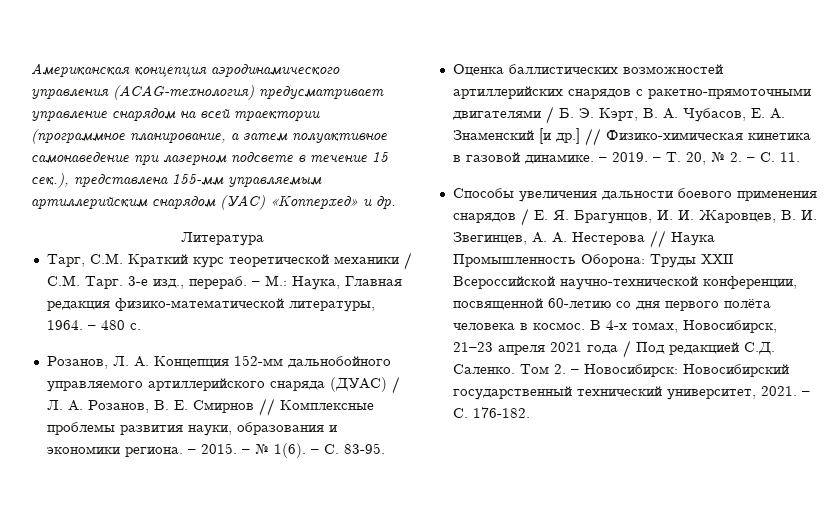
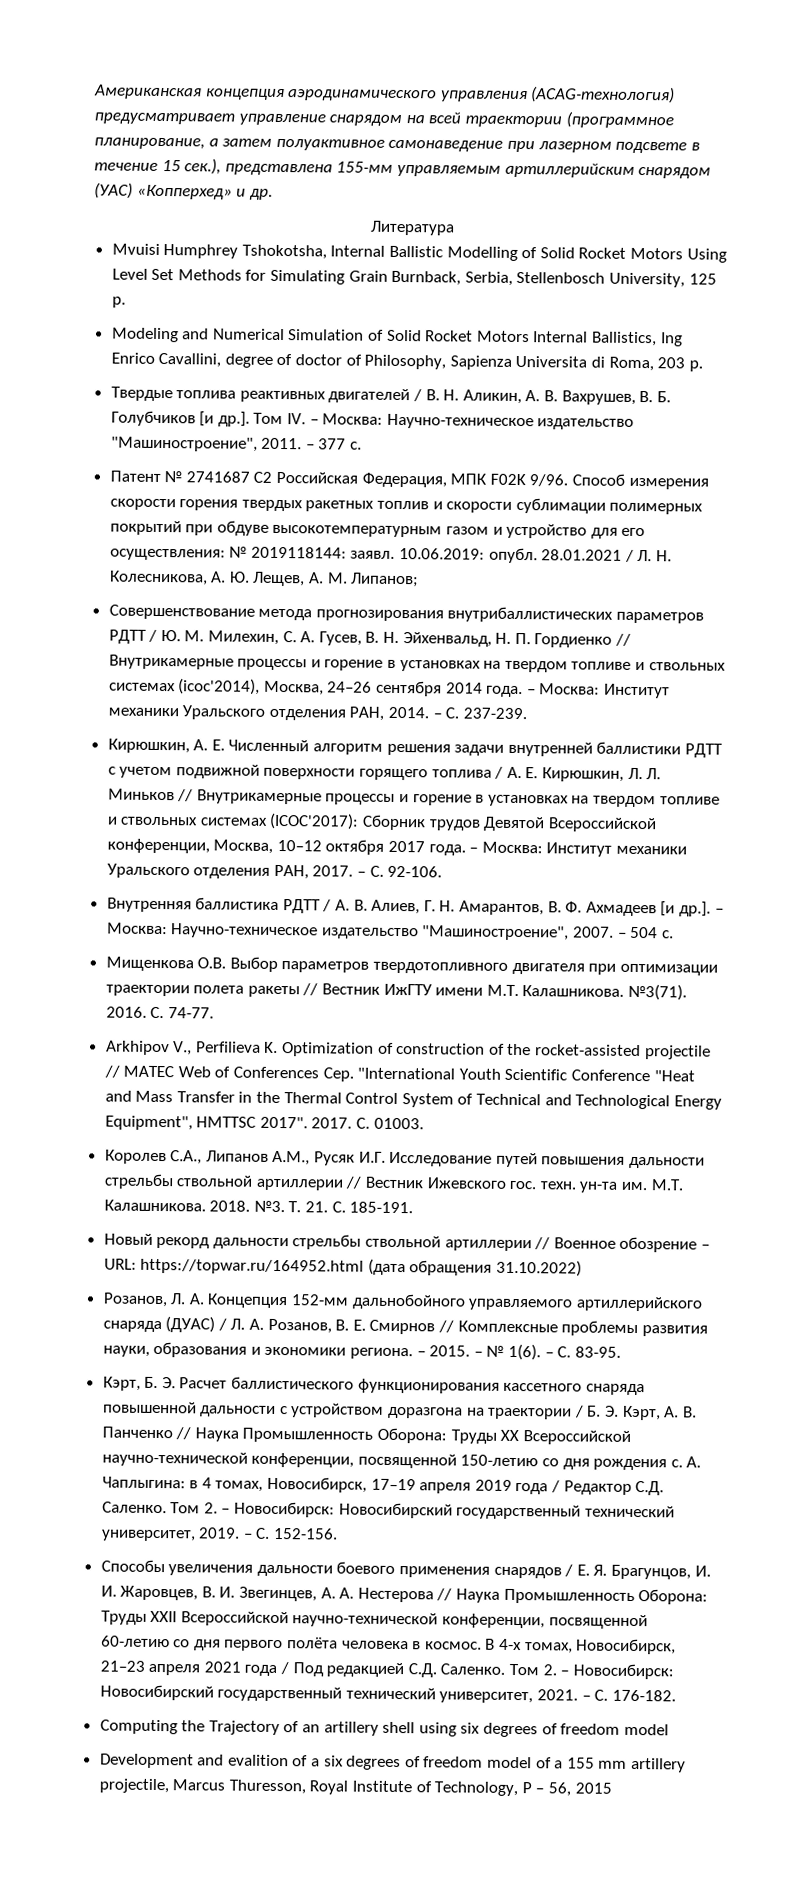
[46,252,412,270] [46,275,402,290] [46,298,375,312] [46,320,141,330] Тарг, С.М. Краткий курс теоретической механики / С.М. Тарг. 3-е изд., перераб. – М.: Наука, Главная редакция физико-математической литературы, 1964. – 480 с. -> [111,243,727,263] [111,268,717,288] [111,296,126,308] [111,327,683,347] [110,352,703,372] [110,386,671,405] [110,410,635,430] [110,436,363,452] [109,470,709,490] [109,497,704,515] [109,520,646,539] [109,546,673,564] [108,570,420,588] [108,604,705,624] [108,629,631,648] [108,654,726,673] [108,678,671,699] [107,705,527,721] [107,738,724,758] [107,764,662,782] [107,788,720,808] [106,812,657,833] [106,838,688,857] [106,863,443,880] [106,897,724,917] [106,922,674,941] [105,956,718,976] [105,983,688,1001] [105,1006,214,1019] [105,1040,711,1060] [103,1065,695,1082] [104,1090,722,1110] [104,1115,424,1131] [104,1149,706,1169] [103,1173,684,1193] [103,1199,414,1214] [103,1233,711,1253] [103,1258,583,1277] Mvuisi Humphrey Tshokotsha, Internal Ballistic Modelling of Solid Rocket Motors Using Level Set Methods for Simulating Grain Burnback, Serbia, Stellenbosch University, 125 p. // Modeling and Numerical Simulation of Solid Rocket Motors Internal Ballistics, Ing Enrico Cavallini, degree of doctor of Philosophy, Sapienza Universita di Roma, 203 p. // Твердые топлива реактивных двигателей / В. Н. Аликин, А. В. Вахрушев, В. Б. Голубчиков [и др.]. Том IV. – Москва: Научно-техническое издательство "Машиностроение", 2011. – 377 с. // Патент № 2741687 C2 Российская Федерация, МПК F02K 9/96. Способ измерения скорости горения твердых ракетных топлив и скорости сублимации полимерных покрытий при обдуве высокотемпературным газом и устройство для его осуществления: № 2019118144: заявл. 10.06.2019: опубл. 28.01.2021 / Л. Н. Колесникова, А. Ю. Лещев, А. М. Липанов; // Совершенствование метода прогнозирования внутрибаллистических параметров РДТТ / Ю. М. Милехин, С. А. Гусев, В. Н. Эйхенвальд, Н. П. Гордиенко // Внутрикамерные процессы и горение в установках на твердом топливе и ствольных системах (icoc'2014), Москва, 24–26 сентября 2014 года. – Москва: Институт механики Уральского отделения РАН, 2014. – С. 237-239. // Кирюшкин, А. Е. Численный алгоритм решения задачи внутренней баллистики РДТТ с учетом подвижной поверхности горящего топлива / А. Е. Кирюшкин, Л. Л. Миньков // Внутрикамерные процессы и горение в установках на твердом топливе и ствольных системах (ICOC'2017): Сборник трудов Девятой Всероссийской конференции, Москва, 10–12 октября 2017 года. – Москва: Институт механики Уральского отделения РАН, 2017. – С. 92-106. // Внутренняя баллистика РДТТ / А. В. Алиев, Г. Н. Амарантов, В. Ф. Ахмадеев [и др.]. – Москва: Научно-техническое издательство "Машиностроение", 2007. – 504 с. // Мищенкова О.В. Выбор параметров твердотопливного двигателя при оптимизации траектории полета ракеты // Вестник ИжГТУ имени М.Т. Калашникова. №3(71). 2016. С. 74-77. // Arkhipov V., Perfilieva K. Optimization of construction of the rocket-assisted projectile // MATEC Web of Conferences Сер. "International Youth Scientific Conference "Heat and Mass Transfer in the Thermal Control System of Technical and Technological Energy Equipment", HMTTSC 2017". 2017. С. 01003. // Королев С.А., Липанов А.М., Русяк И.Г. Исследование путей повышения дальности стрельбы ствольной артиллерии // Вестник Ижевского гос. техн. ун-та им. М.Т. Калашникова. 2018. №3. Т. 21. С. 185-191. // Новый рекорд дальности стрельбы ствольной артиллерии // Военное обозрение – URL: https://topwar.ru/164952.html (дата обращения 31.10.2022)
[452,64,723,76] [452,86,811,99] [452,106,785,124] [452,128,811,146] [452,152,800,165] Оценка баллистических возможностей артиллерийских снарядов с ракетно-прямоточными двигателями / Б. Э. Кэрт, В. А. Чубасов, Е. А. Знаменский [и др.] // Физико-химическая кинетика в газовой динамике. – 2019. – Т. 20, № 2. – С. 11. -> [102,1376,645,1396] [102,1401,697,1421] [101,1426,631,1445] [101,1451,702,1471] [101,1476,665,1496] [101,1501,675,1520] [100,1527,339,1542] Кэрт, Б. Э. Расчет баллистического функционирования кассетного снаряда повышенной дальности с устройством доразгона на траектории / Б. Э. Кэрт, А. В. Панченко // Наука Промышленность Оборона: Труды XX Всероссийской научно-технической конференции, посвященной 150-летию со дня рождения с. А. Чаплыгина: в 4 томах, Новосибирск, 17–19 апреля 2019 года / Редактор С.Д. Саленко. Том 2. – Новосибирск: Новосибирский государственный технический университет, 2019. – С. 152-156.
(530, 412) none -> [99,1719,669,1738] [99,1753,686,1773] [98,1778,612,1797] // Computing the Trajectory of an artillery shell using six degrees of freedom model // Development and evalition of a six degrees of freedom model of a 155 mm artillery projectile, Marcus Thuresson, Royal Institute of Technology, P – 56, 2015

